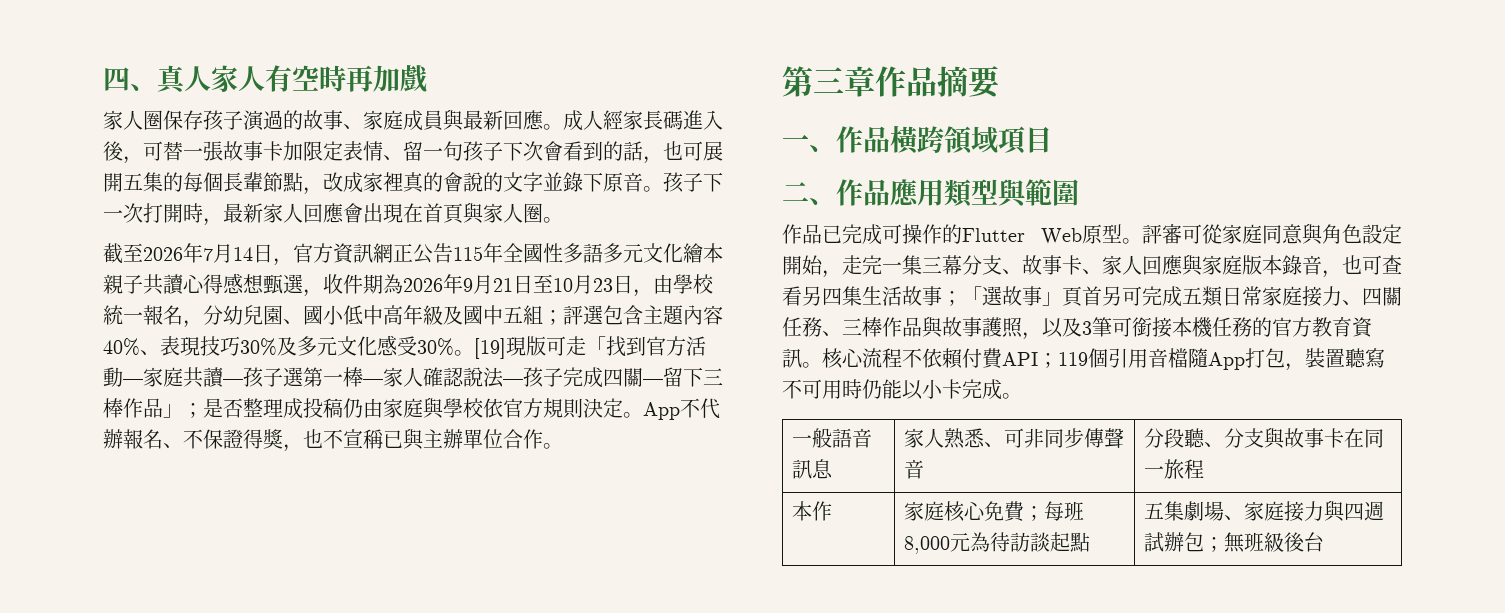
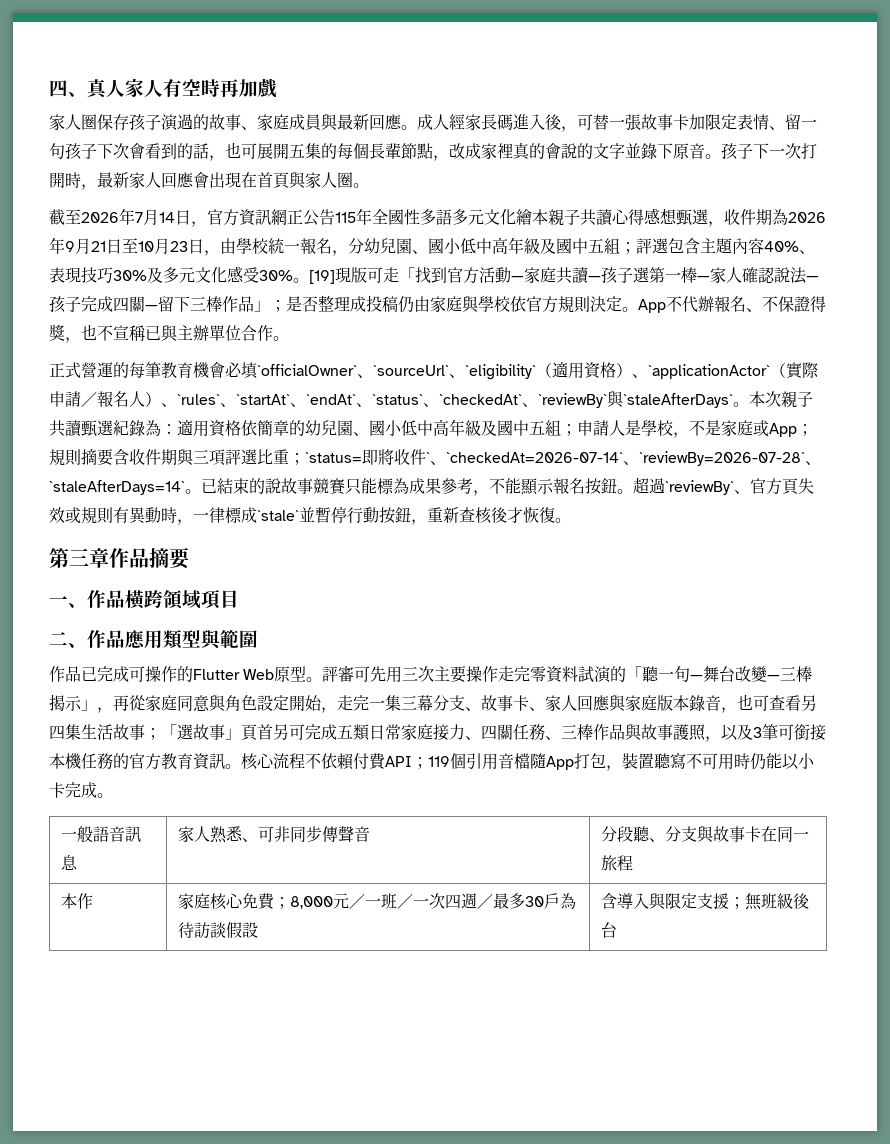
(563, 446) none -> [49,361,818,380] [49,391,813,408] [49,419,813,438] [49,448,821,466] [49,477,814,496] [49,506,571,525] // 正式營運的每筆教育機會必填`officialOwner`、`sourceUrl`、`eligibility`（適用資格）、`applicationActor`（實際申請／報名人）、`rules`、`startAt`、`endAt`、`status`、`checkedAt`、`reviewBy`與`staleAfterDays`。本次親子共讀甄選紀錄為：適用資格依簡章的幼兒園、國小低中高年級及國中五組；申請人是學校，不是家庭或App；規則摘要含收件期與三項評選比重；`status=即將收件`、`checkedAt=2026-07-14`、`reviewBy=2026-07-28`、`staleAfterDays=14`。已結束的說故事競賽只能標為成果參考，不能顯示報名按鈕。超過`reviewBy`、官方頁失效或規則有異動時，一律標成`stale`並暫停行動按鈕，重新查核後才恢復。
(1202, 234) none -> [370,666,813,683] [49,694,129,713] 先用三次主要操作走完零資料試演的「聽一句—舞台改變—三棒揭示」，再
[1043,501,1084,521] [903,532,1090,554] [1143,500,1384,522] [1143,532,1204,552] 每班8,000元為待訪談起點 | 五集劇場、家庭接力與四週試辦包 -> [289,893,576,909] [177,922,258,939] [600,893,729,910] 8,000元／一班／一次四週／最多30戶為待訪談假設 | 含導入與限定支援

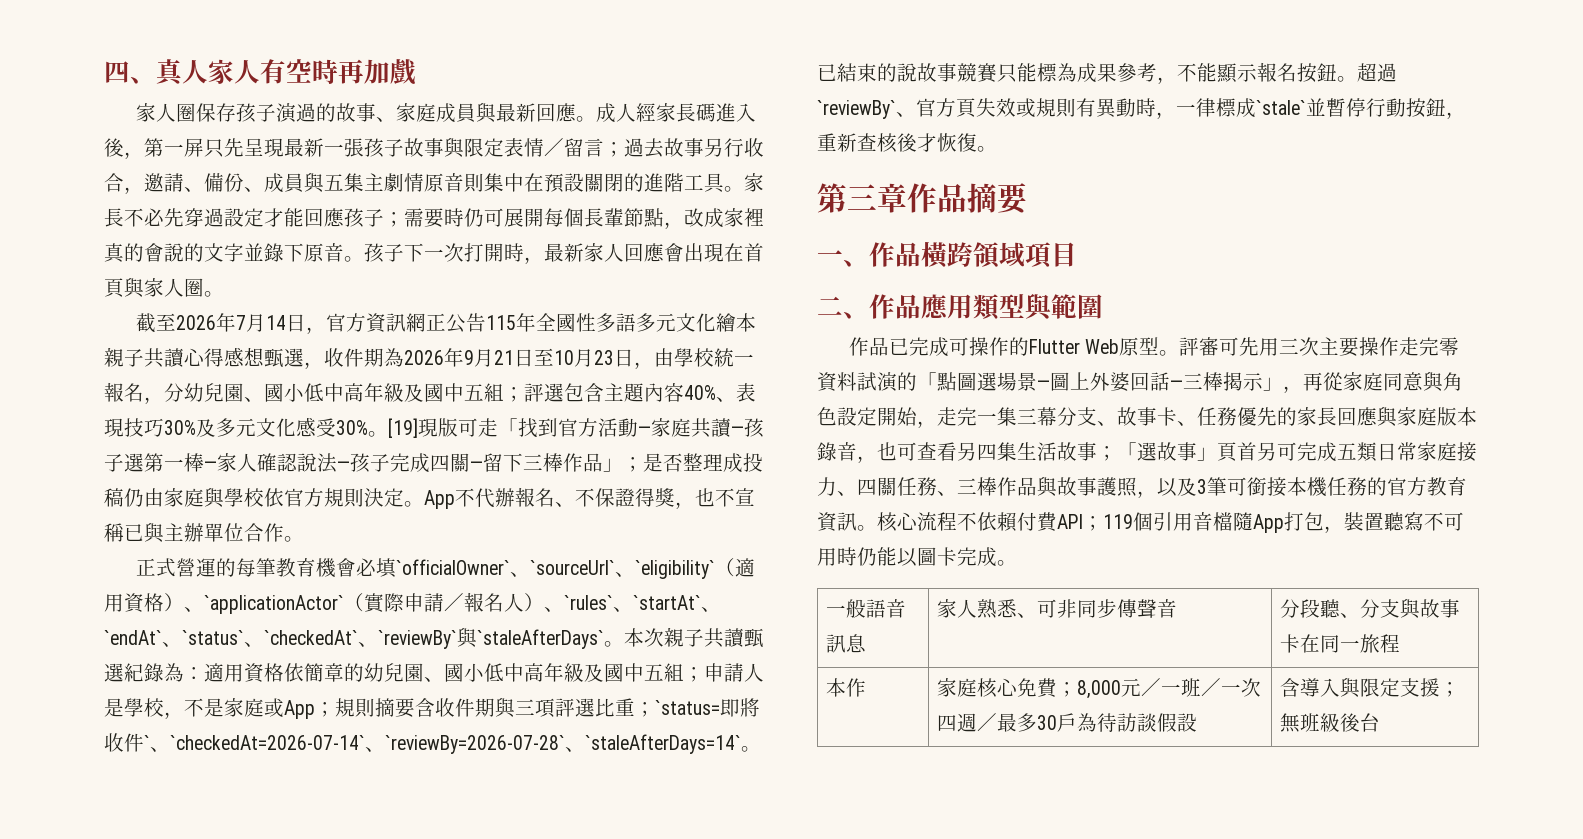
[577,114,817,131] [49,142,337,161] 可替一張故事卡加限定表情、留一句孩子下次會看到的話，也可展開五集的 -> [144,137,764,158] [104,172,764,194] [104,208,544,228] 第一屏只先呈現最新一張孩子故事與限定表情／留言；過去故事另行收合，邀請、備份、成員與五集主劇情原音則集中在預設關閉的進階工具。家長不必先穿過設定才能回應孩子；需要時仍可展開
[642,666,768,682] 聽一句—舞台改變 -> [937,372,1170,392] 點圖選場景—圖上外婆回話
[545,695,577,712] 家人 -> [1197,407,1337,426] 任務優先的家長
[798,753,815,769] 小 -> [917,547,937,566] 圖

